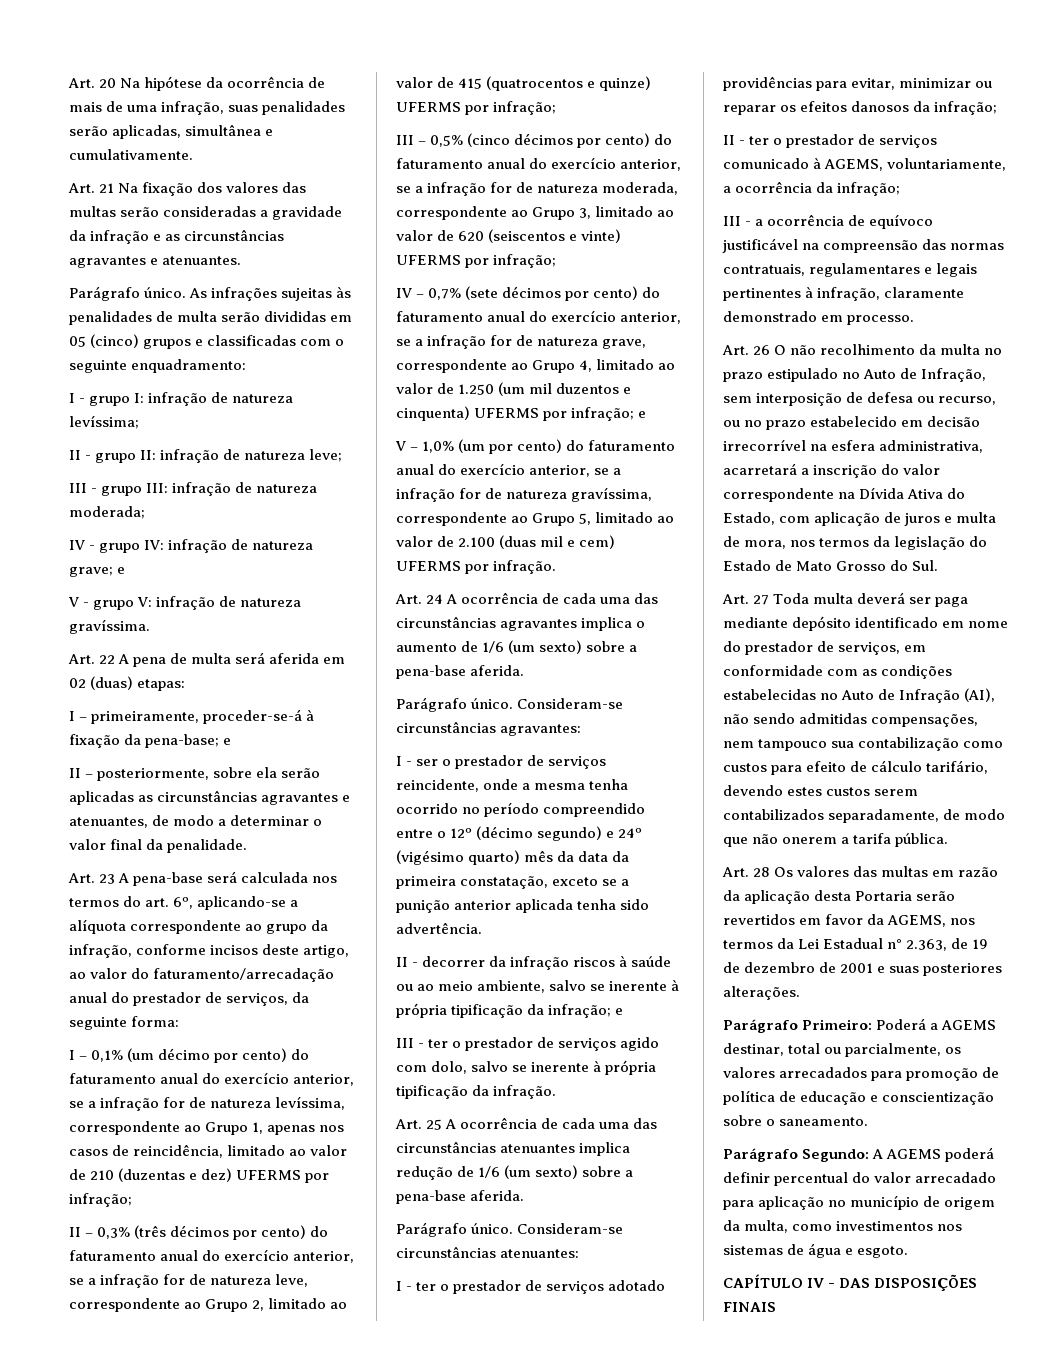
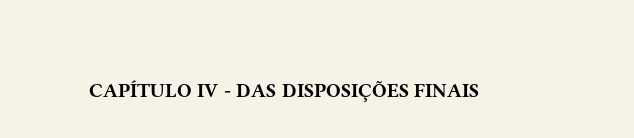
[68,76,326,91] [69,101,346,115] [69,124,274,139] [69,149,193,160] [68,182,307,196] [69,206,343,220] [69,229,285,244] [69,256,242,268] [69,286,352,301] [69,311,353,325] [69,334,345,349] [69,359,247,373] [69,392,294,406] [69,415,139,429] [69,449,343,463] [69,482,318,496] [69,506,145,519] [69,539,314,553] [69,567,126,577] [68,596,302,610] [69,619,150,634] [68,652,346,667] [69,676,186,691] [69,709,315,724] [69,734,232,748] [69,767,321,781] [69,790,351,805] [69,815,323,828] [69,839,248,853] [68,871,338,886] [69,896,299,910] [69,919,329,934] [69,944,350,958] [69,968,335,982] [69,992,310,1006] [69,1016,180,1030] [69,1048,310,1063] [69,1072,355,1086] [69,1096,346,1111] [69,1121,345,1135] [69,1144,348,1158] [69,1168,330,1183] [69,1193,132,1207] [69,1225,329,1240] [69,1249,355,1263] [69,1274,309,1288] [69,1298,348,1312] [396,76,652,91] [396,101,557,115] [396,133,673,148] [396,157,682,171] [396,182,679,196] [396,206,675,220] [396,229,622,243] [396,254,557,268] [396,286,661,301] [396,310,682,324] [396,335,647,349] [396,359,676,373] [396,382,632,396] [396,406,647,421] [395,439,676,454] [396,463,622,477] [396,487,653,502] [396,512,675,526] [396,535,616,549] [396,560,557,574] [395,592,659,604] [396,616,646,631] [396,640,638,654] [396,665,525,679] [396,697,624,712] [396,721,582,736] [396,755,607,769] [396,779,629,792] [396,802,646,817] [396,826,643,841] [396,850,630,865] [396,876,630,889] [396,899,650,913] [396,922,482,934] [396,955,672,970] [396,979,680,993] [396,1003,624,1018] [396,1037,660,1051] [396,1060,657,1075] [396,1085,557,1099] [395,1117,658,1130] [396,1141,631,1156] [396,1165,634,1180] [396,1190,525,1204] [396,1222,624,1237] [396,1246,580,1258] [396,1280,666,1294] [723,76,993,91] [723,101,998,115] [723,134,938,148] [723,157,1007,171] [723,181,901,196] [723,214,934,229] [722,238,1005,253] [723,263,978,277] [723,286,965,301] [723,311,915,325] [722,344,1003,355] [723,368,987,382] [723,392,997,406] [723,416,981,430] [723,439,984,453] [723,463,941,478] [723,487,966,502] [723,512,997,526] [723,536,988,550] [723,560,939,571] [722,592,969,607] [723,616,1009,631] [723,641,927,655] [723,665,953,679] [723,688,996,703] [723,713,979,727] [723,737,1004,751] [723,760,989,775] [723,785,919,796] [723,809,1006,823] [723,833,949,847] [722,866,999,877] [723,890,956,904] [723,914,976,927] [723,938,989,951] [723,962,1003,976] [723,986,800,1000] [723,1018,997,1033] [723,1043,962,1057] [723,1067,1000,1081] [723,1090,995,1105] [723,1115,869,1126] [723,1147,995,1162] [723,1172,997,1186] [723,1195,996,1210] [723,1220,963,1233] [723,1243,909,1258] Art. 20 Na hipótese da ocorrência de mais de uma infração, suas penalidades serão aplicadas, simultânea e cumulativamente. // Art. 21 Na fixação dos valores das multas serão consideradas a gravidade da infração e as circunstâncias agravantes e atenuantes. // Parágrafo único. As infrações sujeitas às penalidades de multa serão divididas em 05 (cinco) grupos e classificadas com o seguinte enquadramento: // I - grupo I: infração de natureza levíssima; // II - grupo II: infração de natureza leve; // III - grupo III: infração de natureza moderada; // IV - grupo IV: infração de natureza grave; e // V - grupo V: infração de natureza gravíssima. // Art. 22 A pena de multa será aferida em 02 (duas) etapas: // I – primeiramente, proceder-se-á à fixação da pena-base; e // II – posteriormente, sobre ela serão aplicadas as circunstâncias agravantes e atenuantes, de modo a determinar o valor final da penalidade. // Art. 23 A pena-base será calculada nos termos do art. 6º, aplicando-se a alíquota correspondente ao grupo da infração, conforme incisos deste artigo, ao valor do faturamento/arrecadação anual do prestador de serviços, da seguinte forma: // I – 0,1% (um décimo por cento) do faturamento anual do exercício anterior, se a infração for de natureza levíssima, correspondente ao Grupo 1, apenas nos casos de reincidência, limitado ao valor de 210 (duzentas e dez) UFERMS por infração; // II – 0,3% (três décimos por cento) do faturamento anual do exercício anterior, se a infração for de natureza leve, correspondente ao Grupo 2, limitado ao valor de 415 (quatrocentos e quinze) UFERMS por infração; // III – 0,5% (cinco décimos por cento) do faturamento anual do exercício anterior, se a infração for de natureza moderada, correspondente ao Grupo 3, limitado ao valor de 620 (seiscentos e vinte) UFERMS por infração; // IV – 0,7% (sete décimos por cento) do faturamento anual do exercício anterior, se a infração for de natureza grave, correspondente ao Grupo 4, limitado ao valor de 1.250 (um mil duzentos e cinquenta) UFERMS por infração; e // V – 1,0% (um por cento) do faturamento anual do exercício anterior, se a infração for de natureza gravíssima, correspondente ao Grupo 5, limitado ao valor de 2.100 (duas mil e cem) UFERMS por infração. // Art. 24 A ocorrência de cada uma das circunstâncias agravantes implica o aumento de 1/6 (um sexto) sobre a pena-base aferida. // Parágrafo único. Consideram-se circunstâncias agravantes: // I - ser o prestador de serviços reincidente, onde a mesma tenha ocorrido no período compreendido entre o 12º (décimo segundo) e 24º (vigésimo quarto) mês da data da primeira constatação, exceto se a punição anterior aplicada tenha sido advertência. // II - decorrer da infração riscos à saúde ou ao meio ambiente, salvo se inerente à própria tipificação da infração; e // III - ter o prestador de serviços agido com dolo, salvo se inerente à própria tipificação da infração. // Art. 25 A ocorrência de cada uma das circunstâncias atenuantes implica redução de 1/6 (um sexto) sobre a pena-base aferida. // Parágrafo único. Consideram-se circunstâncias atenuantes: // I - ter o prestador de serviços adotado providências para evitar, minimizar ou reparar os efeitos danosos da infração; // II - ter o prestador de serviços comunicado à AGEMS, voluntariamente, a ocorrência da infração; // III - a ocorrência de equívoco justificável na compreensão das normas contratuais, regulamentares e legais pertinentes à infração, claramente demonstrado em processo. // Art. 26 O não recolhimento da multa no prazo estipulado no Auto de Infração, sem interposição de defesa ou recurso, ou no prazo estabelecido em decisão irrecorrível na esfera administrativa, acarretará a inscrição do valor correspondente na Dívida Ativa do Estado, com aplicação de juros e multa de mora, nos termos da legislação do Estado de Mato Grosso do Sul. // Art. 27 Toda multa deverá ser paga mediante depósito identificado em nome do prestador de serviços, em conformidade com as condições estabelecidas no Auto de Infração (AI), não sendo admitidas compensações, nem tampouco sua contabilização como custos para efeito de cálculo tarifário, devendo estes custos serem contabilizados separadamente, de modo que não onerem a tarifa pública. // Art. 28 Os valores das multas em razão da aplicação desta Portaria serão revertidos em favor da AGEMS, nos termos da Lei Estadual n° 2.363, de 19 de dezembro de 2001 e suas posteriores alterações. // Parágrafo Primeiro: Poderá a AGEMS destinar, total ou parcialmente, os valores arrecadados para promoção de política de educação e conscientização sobre o saneamento. // Parágrafo Segundo: A AGEMS poderá definir percentual do valor arrecadado para aplicação no município de origem da multa, como investimentos nos sistemas de água e esgoto. // -> (89, 89) none

